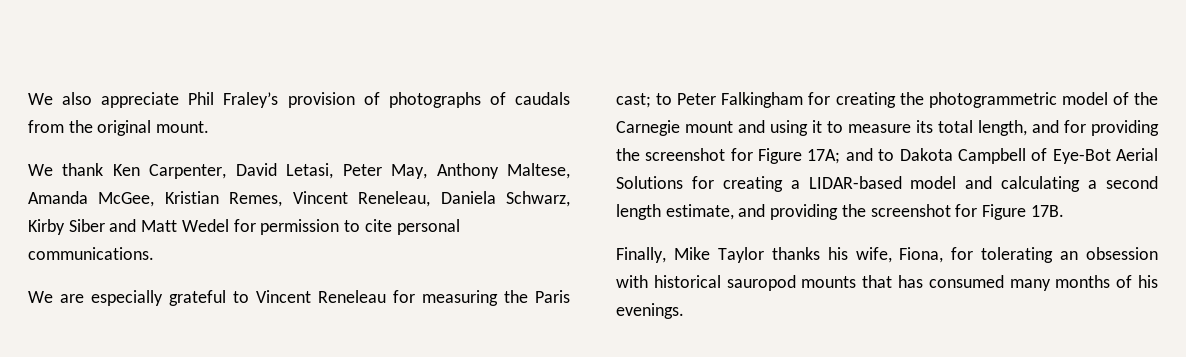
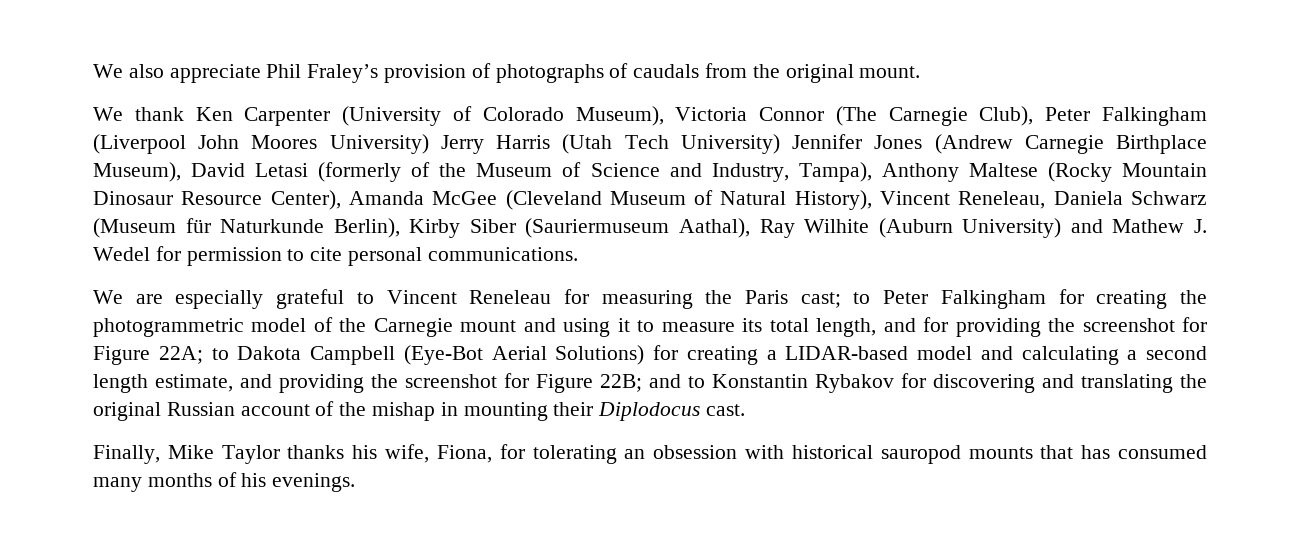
[149,163,570,179] [28,191,570,207] [28,219,178,235] Carpenter, David Letasi, Peter May, Anthony Maltese, Amanda McGee, Kristian Remes, Vincent Reneleau, Daniela Schwarz, Kirby Siber and Matt -> [244,106,1208,126] [93,134,1207,154] [93,162,1208,182] [93,190,1207,210] [93,218,1207,238] Carpenter (University of Colorado Museum), Victoria Connor (The Carnegie Club), Peter Falkingham (Liverpool John Moores University) Jerry Harris (Utah Tech University) Jennifer Jones (Andrew Carnegie Birthplace Museum), David Letasi (formerly of the Museum of Science and Industry, Tampa), Anthony Maltese (Rocky Mountain Dinosaur Resource Center), Amanda McGee (Cleveland Museum of Natural History), Vincent Reneleau, Daniela Schwarz (Museum für Naturkunde Berlin), Kirby Siber (Sauriermuseum Aathal), Ray Wilhite (Auburn University) and Mathew J.
[807,148,873,164] 17A; and -> [158,346,203,364] 22A;
[1031,148,1158,164] [616,176,683,189] of Eye-Bot Aerial Solutions -> [403,345,645,365] (Eye-Bot Aerial Solutions)
[1030,205,1064,217] 17B. -> [600,373,1207,393] [93,401,746,421] 22B; and to Konstantin Rybakov for discovering and translating the original Russian account of the mishap in mounting their Diplodocus cast.

